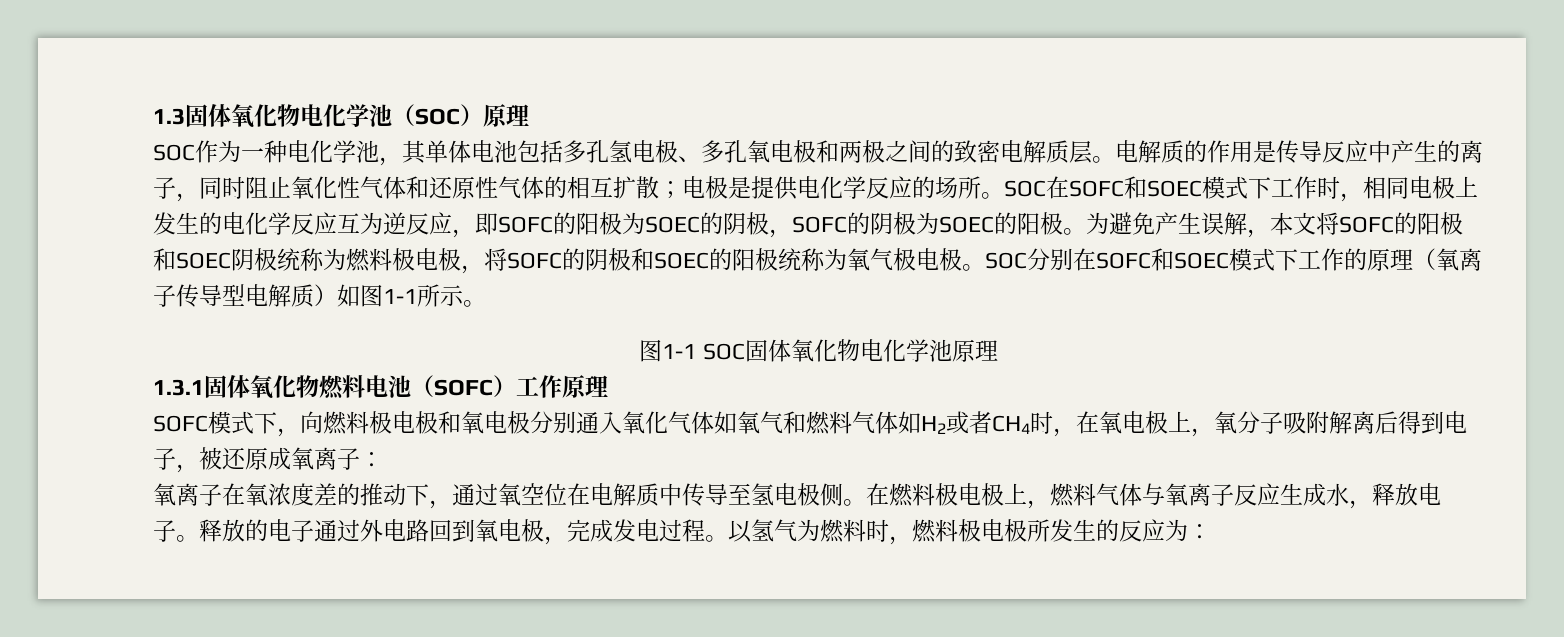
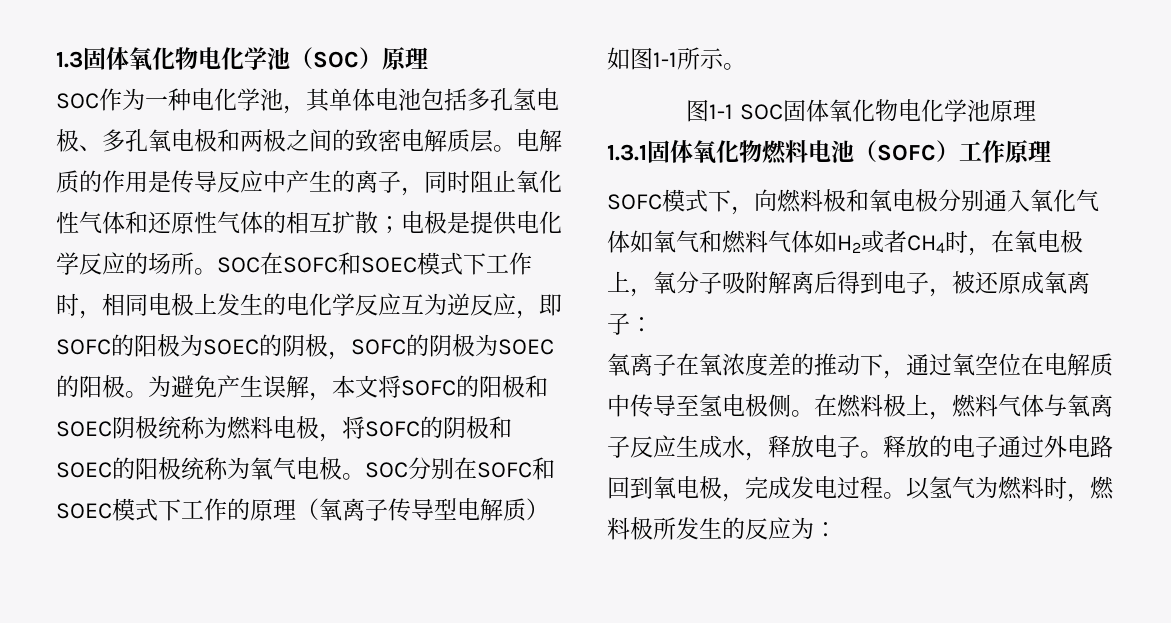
[392,248,415,271] 极 -> (273, 427) none
[893,248,916,271] 极 -> (296, 468) none
[392,411,438,434] 电极 -> (846, 200) none
[958,483,1004,506] 电极 -> (906, 405) none
[981,519,1027,542] 电极 -> (653, 528) none

